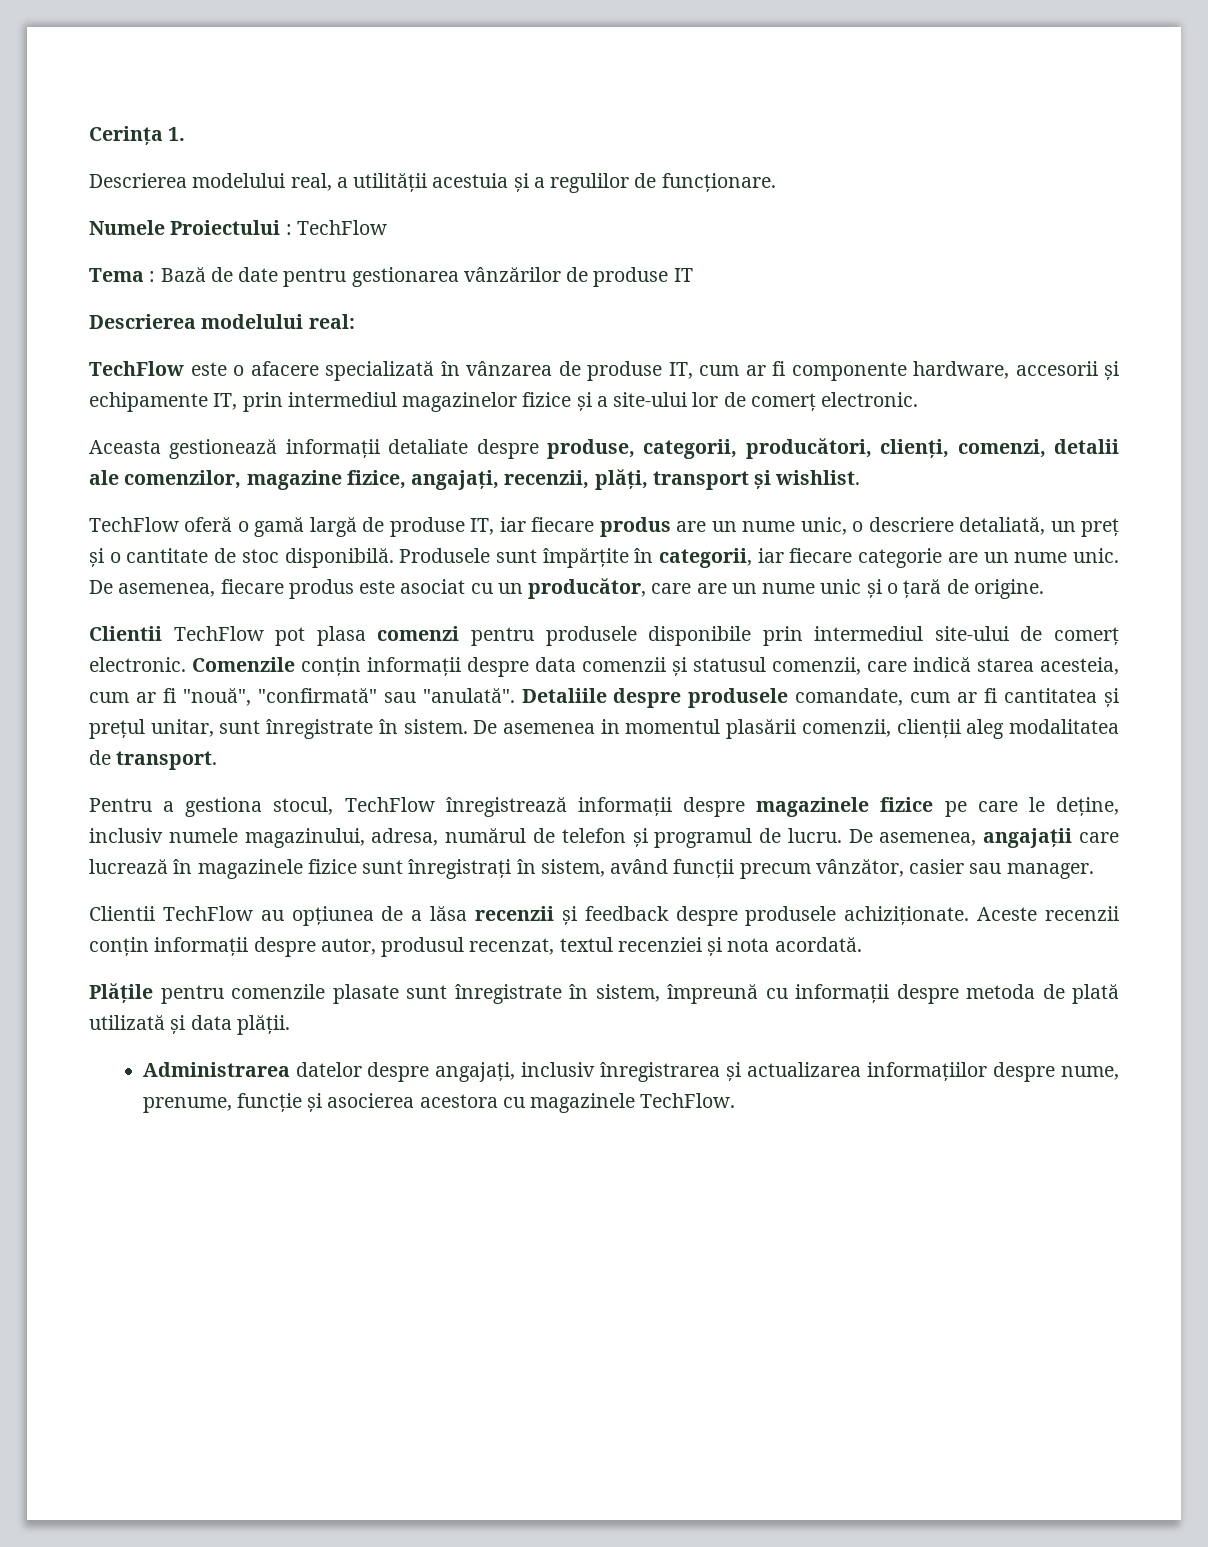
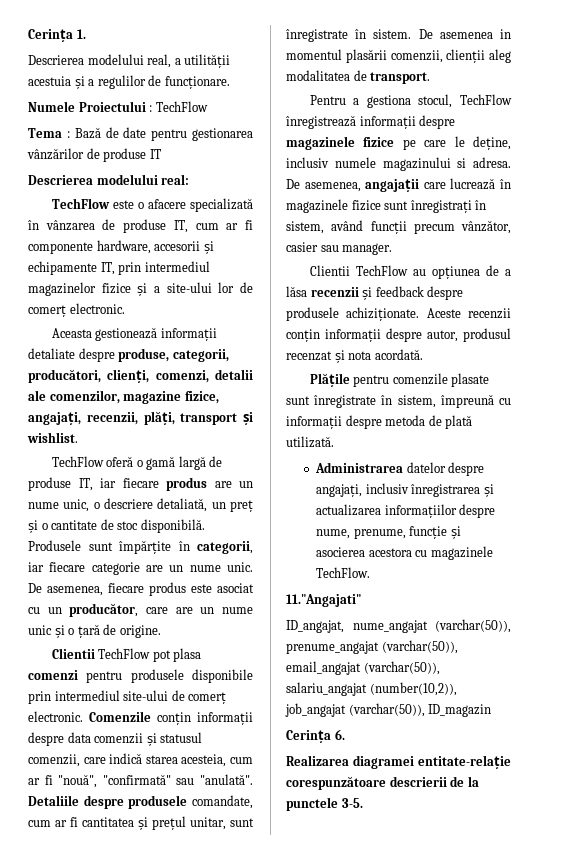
[244,828,842,848] magazinului, adresa, numărul de telefon și programul de lucru. -> [382,157,511,171] magazinului si adresa.
[469,937,702,955] recenzat, textul recenziei -> [286,351,332,361] recenzat
[89,1015,290,1035] utilizată și data plății. -> [286,436,334,448] utilizată.
(736, 1100) none -> [286,594,361,607] [286,619,511,633] [286,640,458,654] [286,661,440,675] [286,682,457,696] [285,703,492,717] [286,729,345,743] [286,755,511,769] [286,776,479,790] [286,797,363,811] // 11."Angajati" // ID_angajat, nume_angajat (varchar(50)), prenume_angajat (varchar(50)), email_angajat (varchar(50)), salariu_angajat (number(10,2)), job_angajat (varchar(50)), ID_magazin // Cerința 6. // Realizarea diagramei entitate-relație corespunzătoare descrierii de la punctele 3-5.

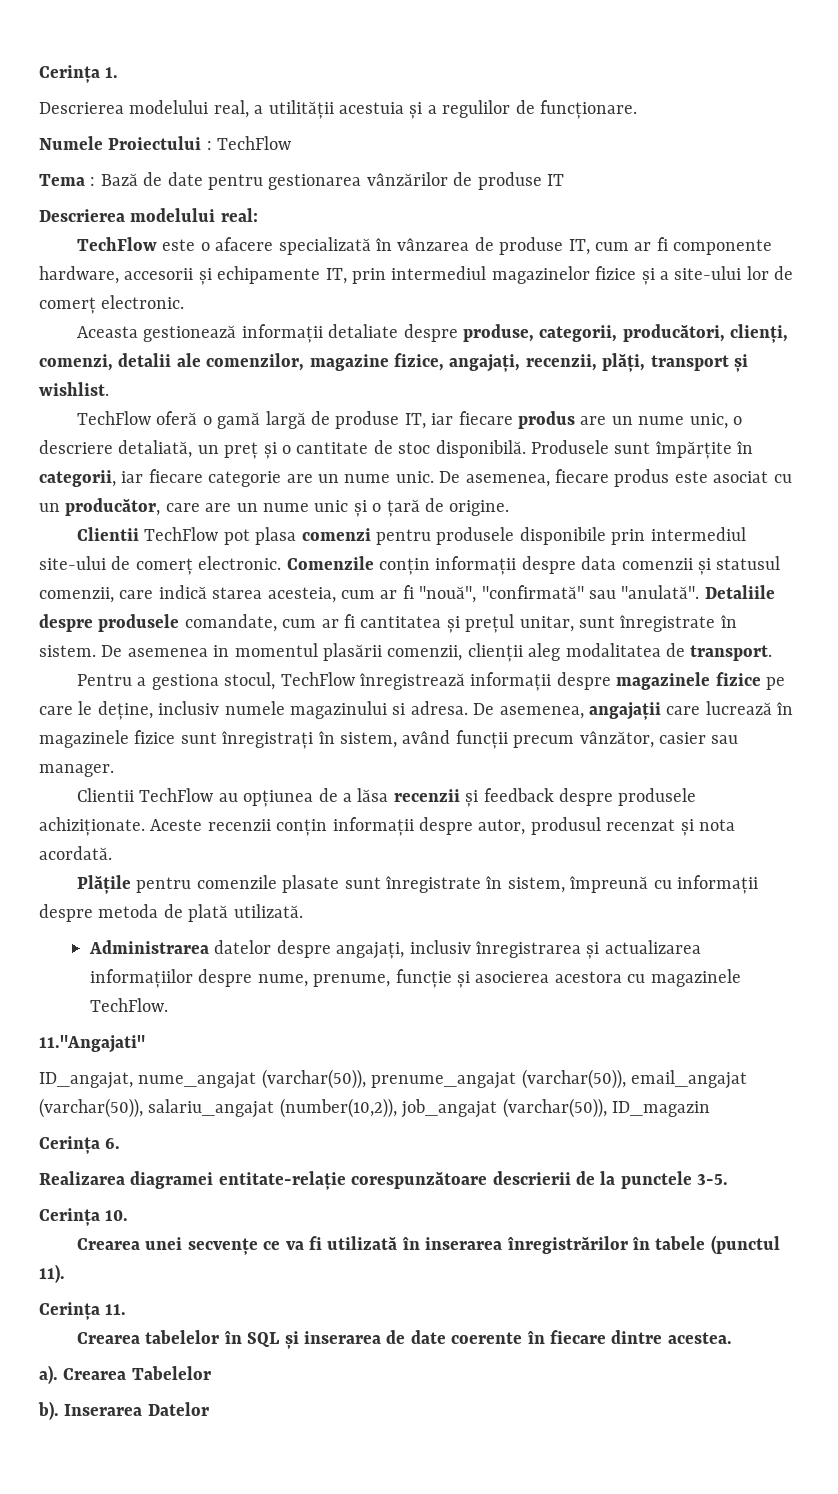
(363, 803) none -> [39,1208,129,1226] [76,1235,780,1255] [39,1264,65,1283] [39,1302,127,1320] [76,1330,732,1349] [39,1365,211,1384] [38,1401,209,1420] // Cerința 10. // Crearea unei secvențe ce va fi utilizată în inserarea înregistrărilor în tabele (punctul 11). // Cerința 11. // Crearea tabelelor în SQL și inserarea de date coerente în fiecare dintre acestea. // a). Crearea Tabelelor // b). Inserarea Datelor

